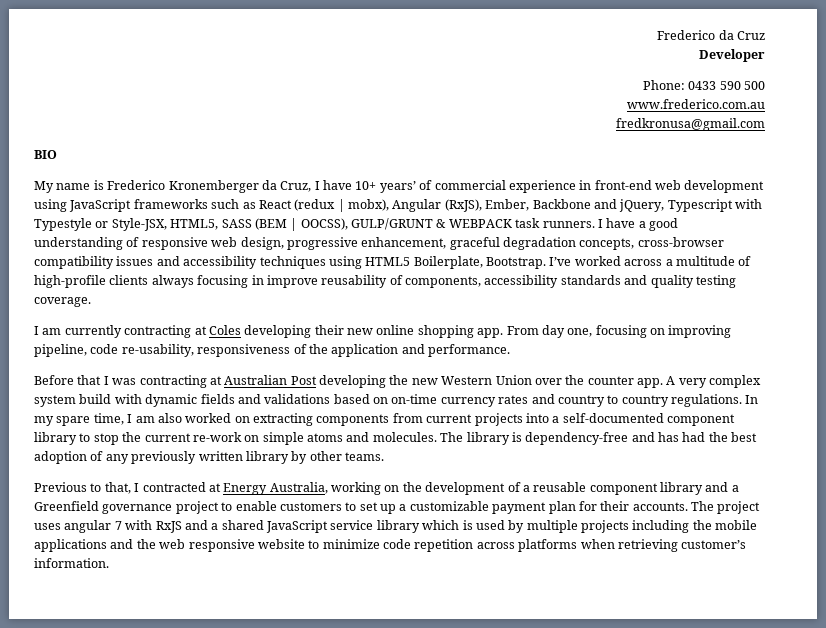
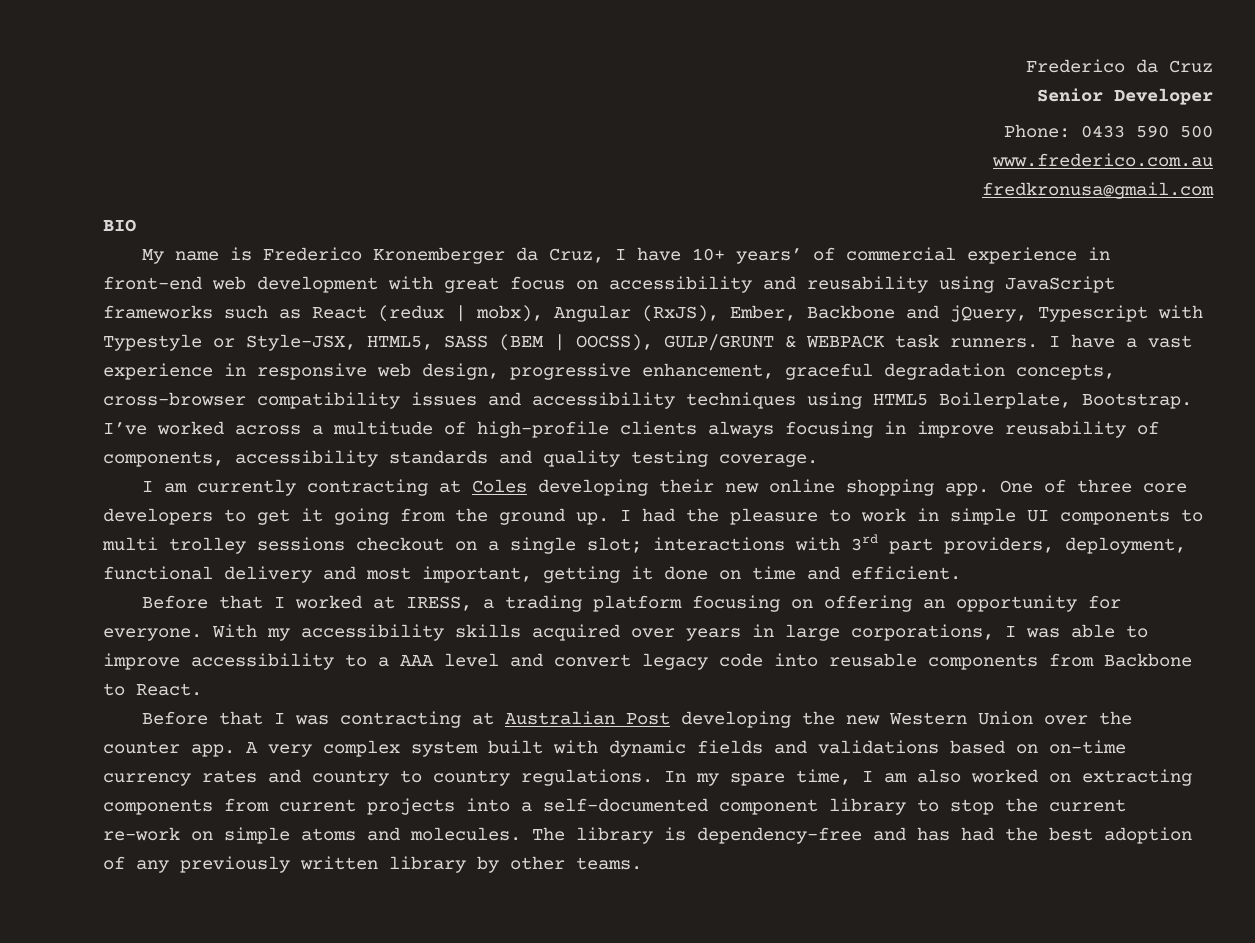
(765, 35) none -> [1037,88,1103,102] Senior
(765, 186) none -> [388,276,928,293] with great focus on accessibility and reusability
[649,218,678,231] [34,237,140,250] good understanding of -> [1148,335,1192,348] [103,363,246,380] vast experience in
[506,325,732,338] [34,344,510,357] From day one, focusing on improving pipeline, code re-usability, responsiveness of the application and performance. -> [999,479,1187,493] [103,508,1203,525] [102,534,1186,554] [103,566,961,583] [141,595,1121,612] [103,624,1148,641] [103,653,1192,670] [103,683,202,696] One of three core developers to get it going from the ground up. I had the pleasure to work in simple UI components to multi trolley sessions checkout on a single slot; interactions with 3rd part providers, deployment, functional delivery and most important, getting it done on time and efficient. // Before that I worked at IRESS, a trading platform focusing on offering an opportunity for everyone. With my accessibility skills acquired over years in large corporations, I was able to improve accessibility to a AAA level and convert legacy code into reusable components from Backbone to React.
[79,394,112,404] build -> [488,740,543,754] built
[34,482,739,495] [34,501,761,514] [34,520,758,533] [34,539,747,552] [34,558,109,568] // Previous to that, I contracted at Energy Australia, working on the development of a reusable component library and a Greenfield governance project to enable customers to set up a customizable payment plan for their accounts. The project uses angular 7 with RxJS and a shared JavaScript service library which is used by multiple projects including the mobile applications and the web responsive website to minimize code repetition across platforms when retrieving customer’s information. -> (642, 863) none

